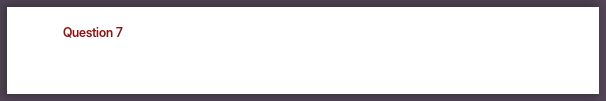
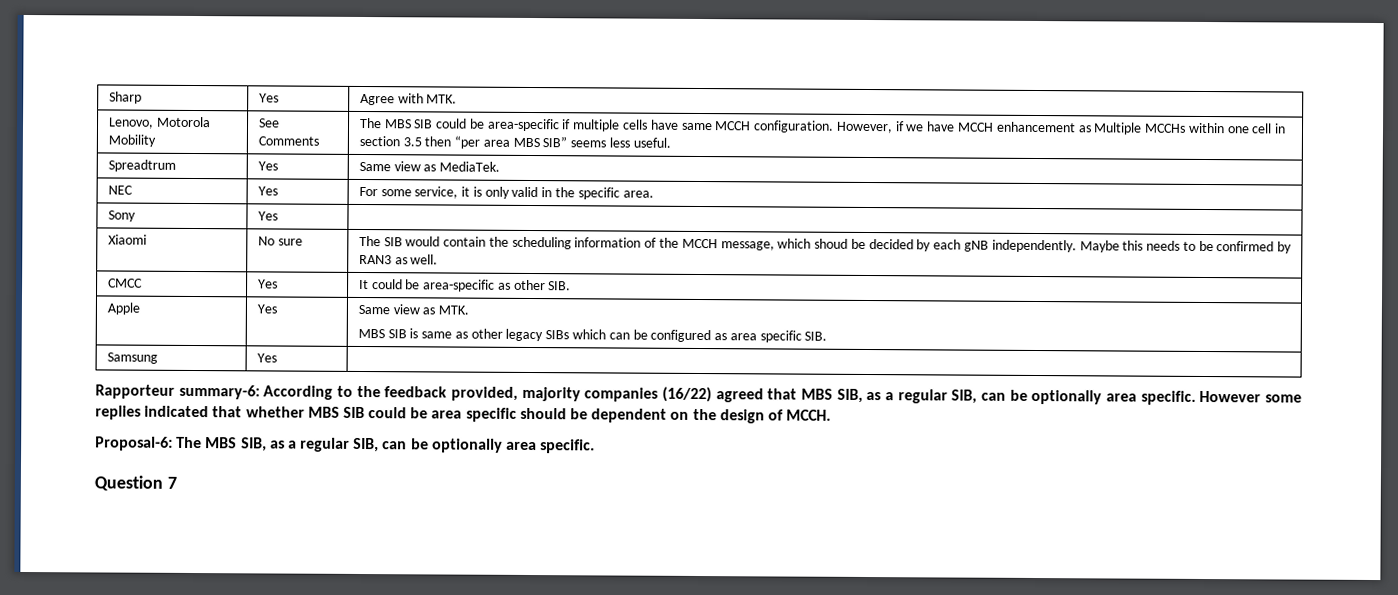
(63, 32) none -> [108,91,142,104] [258,93,279,103] [359,93,458,106] [107,116,211,129] [107,134,156,147] [258,118,280,128] [257,136,319,146] [358,117,1287,135] [358,135,671,149] [107,159,176,172] [257,161,278,171] [358,161,501,172] [107,185,133,195] [257,186,278,196] [358,186,654,200] [107,210,136,222] [257,211,278,221] [107,234,147,245] [257,236,303,246] [358,235,1293,254] [358,254,439,265] [107,278,143,288] [257,279,278,289] [358,279,572,292] [106,302,140,315] [256,304,277,314] [357,304,470,315] [357,328,828,343] [106,352,158,364] [256,353,277,363] [95,384,1302,405] [95,405,832,424] [95,436,596,454] Sharp | Yes | Agree with MTK. // Lenovo, Motorola Mobility | See Comments | The MBS SIB could be area-specific if multiple cells have same MCCH configuration. However, if we have MCCH enhancement as Multiple MCCHs within one cell in section 3.5 then “per area MBS SIB” seems less useful. // Spreadtrum | Yes | Same view as MediaTek. // NEC | Yes | For some service, it is only valid in the specific area. // Sony | Yes | // Xiaomi | No sure | The SIB would contain the scheduling information of the MCCH message, which shoud be decided by each gNB independently. Maybe this needs to be confirmed by RAN3 as well. // CMCC | Yes | It could be area-specific as other SIB. // Apple | Yes | Same view as MTK. // MBS SIB is same as other legacy SIBs which can be configured as area specific SIB. // Samsung | Yes | // Rapporteur summary-6: According to the feedback provided, majority companies (16/22) agreed that MBS SIB, as a regular SIB, can be optionally area specific. However some replies indicated that whether MBS SIB could be area specific should be dependent on the design of MCCH. // Proposal-6: The MBS SIB, as a regular SIB, can be optionally area specific. //

